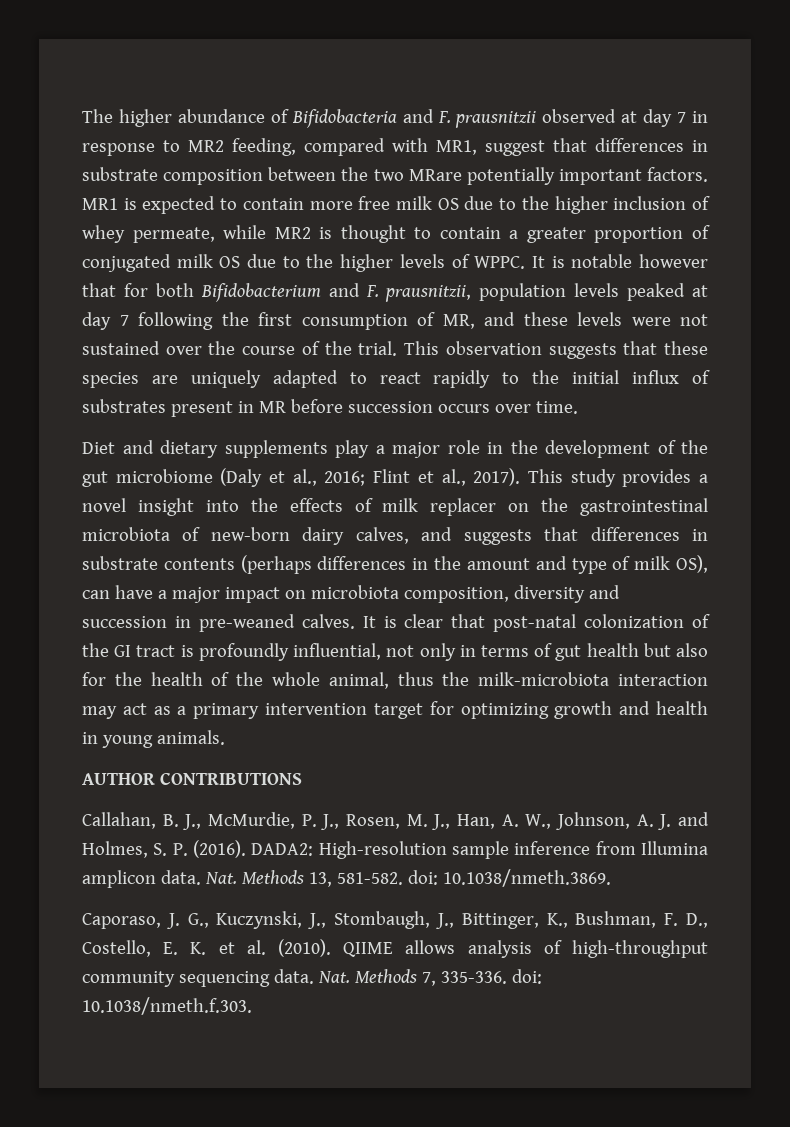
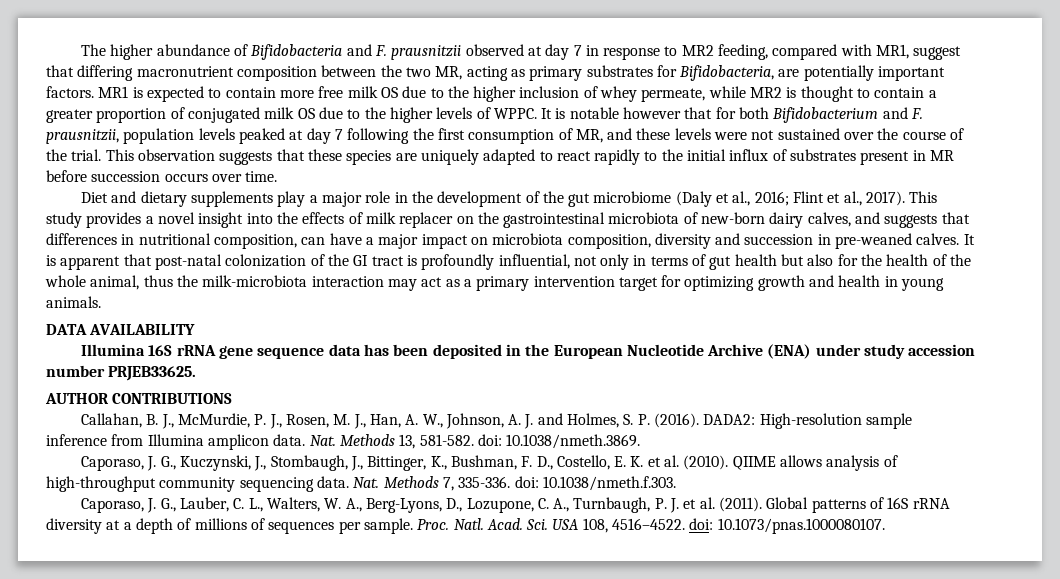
[595,138,708,152] [82,167,158,181] differences in substrate -> [77,65,234,81] differing macronutrient
[408,169,462,181] MRare -> [435,65,800,81] MR, acting as primary substrates for Bifidobacteria, are
[82,555,709,574] substrate contents (perhaps differences in the amount and type of milk OS), -> [138,233,297,249] nutritional composition,
[404,614,444,628] clear -> [60,256,121,270] apparent
(225, 737) none -> [46,324,196,335] [81,344,976,359] [46,365,197,381] // DATA AVAILABILITY // Illumina 16S rRNA gene sequence data has been deposited in the European Nucleotide Archive (ENA) under study accession number PRJEB33625.
(252, 1006) none -> [81,497,950,513] [46,518,885,534] // Caporaso, J. G., Lauber, C. L., Walters, W. A., Berg-Lyons, D., Lozupone, C. A., Turnbaugh, P. J. et al. (2011). Global patterns of 16S rRNA diversity at a depth of millions of sequences per sample. Proc. Natl. Acad. Sci. USA 108, 4516–4522. doi: 10.1073/pnas.1000080107.

